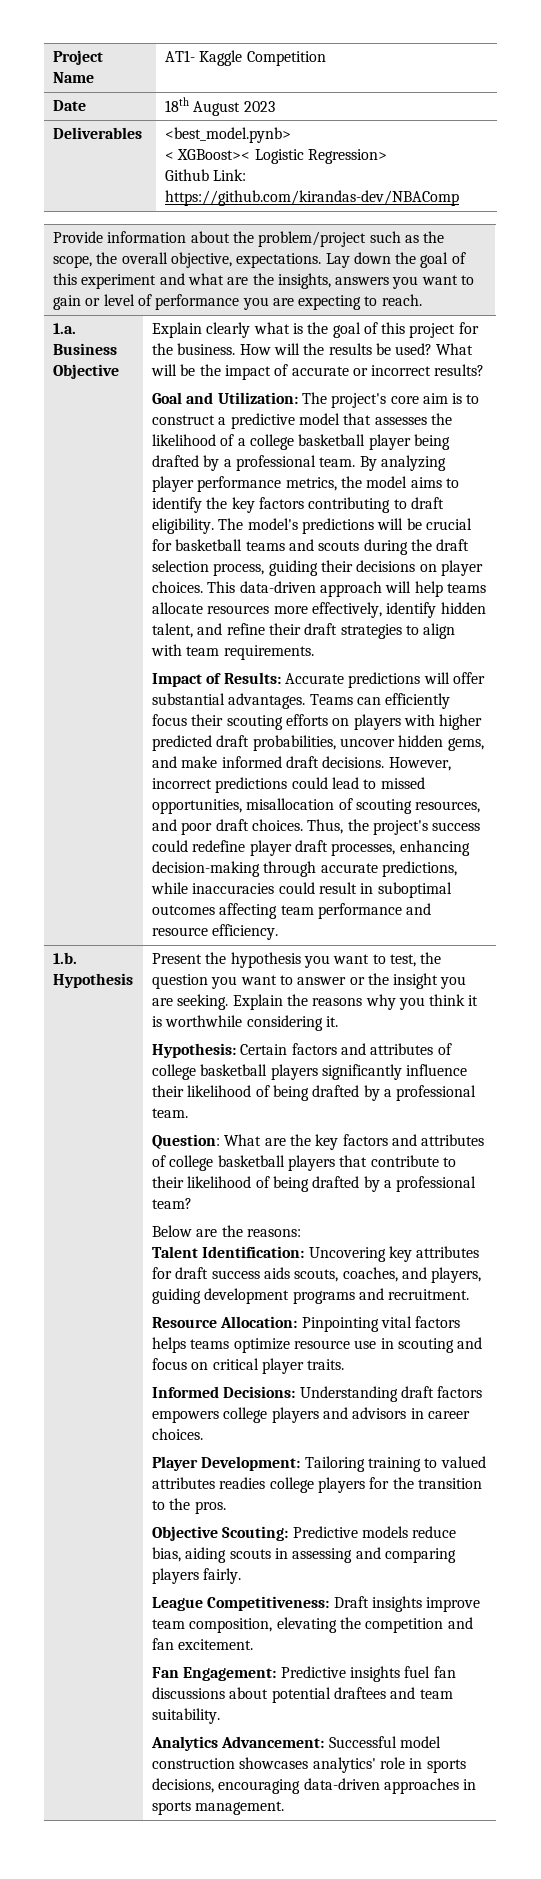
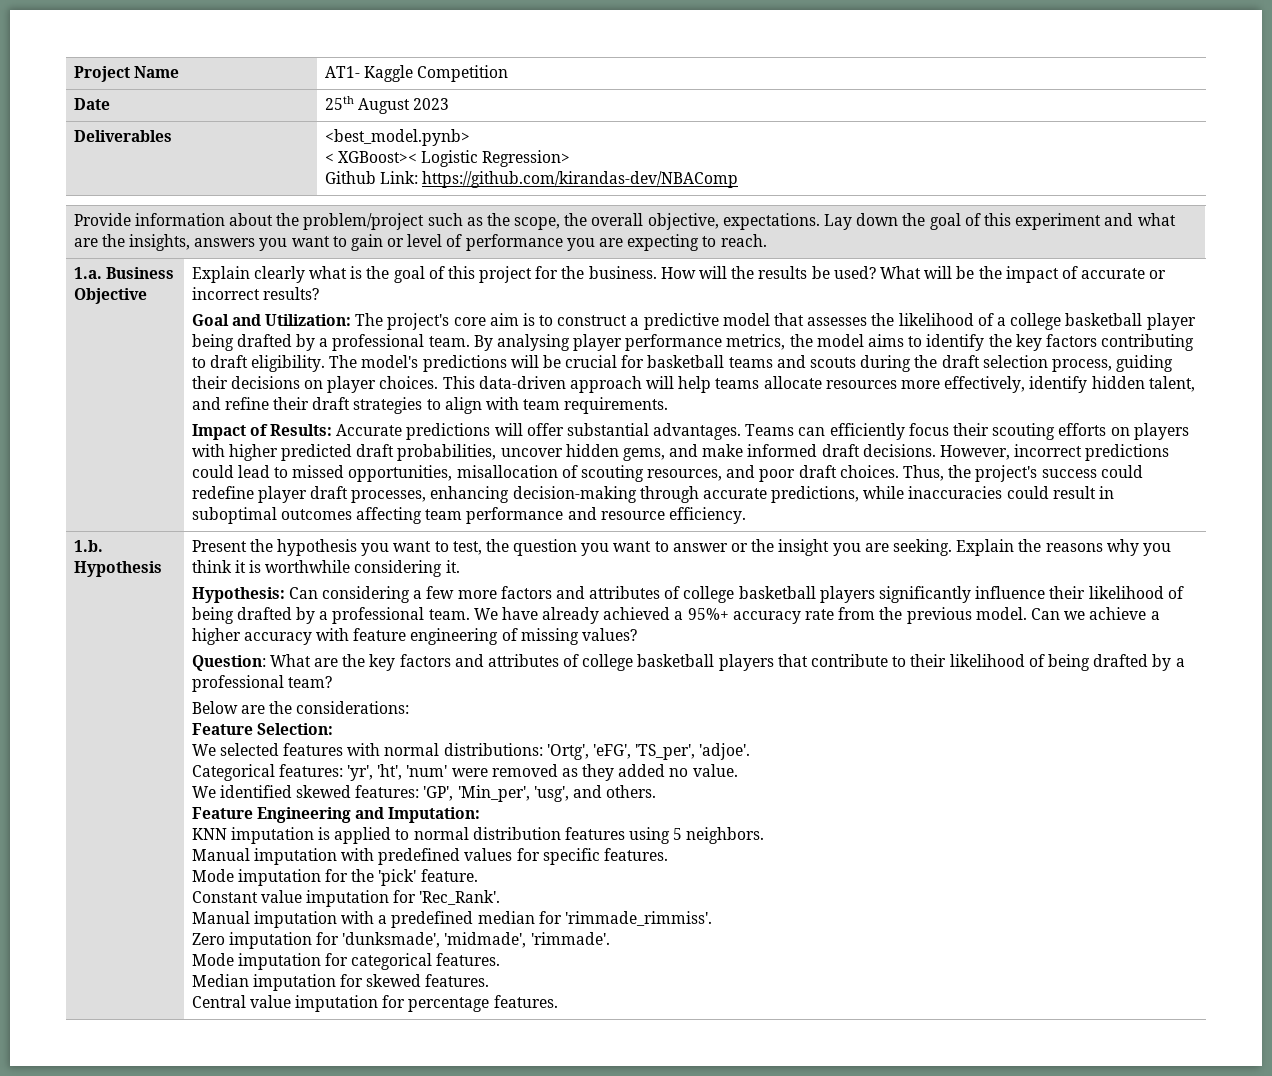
[164,97,189,112] 18th -> [324,96,354,110] 25th
[380,455,446,471] analyzing -> [496,334,570,351] analysing
[240,1044,288,1055] Certain -> [288,586,497,603] Can considering a few more
(188, 1113) none -> [473,607,1160,624] [191,628,637,645] We have already achieved a 95%+ accuracy rate from the previous model. Can we achieve a higher accuracy with feature engineering of missing values?
[246,1229,301,1237] [151,1246,480,1262] [151,1267,482,1283] [151,1288,470,1304] [151,1316,461,1332] [151,1337,483,1353] [151,1358,345,1374] [151,1386,483,1402] [151,1407,470,1423] [151,1428,203,1440] [151,1456,486,1472] [151,1477,482,1493] [151,1498,226,1514] [151,1526,457,1541] [151,1547,456,1563] [151,1568,242,1584] [151,1596,481,1612] [151,1617,473,1633] [151,1638,254,1650] [151,1666,456,1682] [151,1687,453,1703] [151,1708,220,1724] [150,1736,441,1751] [151,1757,466,1773] [151,1778,477,1794] [151,1801,285,1815] reasons: // Talent Identification: Uncovering key attributes for draft success aids scouts, coaches, and players, guiding development programs and recruitment. // Resource Allocation: Pinpointing vital factors helps teams optimize resource use in scouting and focus on critical player traits. // Informed Decisions: Understanding draft factors empowers college players and advisors in career choices. // Player Development: Tailoring training to valued attributes readies college players for the transition to the pros. // Objective Scouting: Predictive models reduce bias, aiding scouts in assessing and comparing players fairly. // League Competitiveness: Draft insights improve team composition, elevating the competition and fan excitement. // Fan Engagement: Predictive insights fuel fan discussions about potential draftees and team suitability. // Analytics Advancement: Successful model construction showcases analytics' role in sports decisions, encouraging data-driven approaches in sports management. -> [296,701,410,714] [191,723,333,735] [191,743,751,760] [191,764,738,781] [191,785,657,802] [191,807,481,823] [191,827,765,844] [191,848,668,865] [191,869,478,886] [191,890,501,907] [191,911,712,928] [191,932,610,949] [191,953,501,970] [191,974,490,991] [191,995,558,1012] considerations: // Feature Selection: // We selected features with normal distributions: 'Ortg', 'eFG', 'TS_per', 'adjoe'. // Categorical features: 'yr', 'ht', 'num' were removed as they added no value. // We identified skewed features: 'GP', 'Min_per', 'usg', and others. // Feature Engineering and Imputation: // KNN imputation is applied to normal distribution features using 5 neighbors. // Manual imputation with predefined values for specific features. // Mode imputation for the 'pick' feature. // Constant value imputation for 'Rec_Rank'. // Manual imputation with a predefined median for 'rimmade_rimmiss'. // Zero imputation for 'dunksmade', 'midmade', 'rimmade'. // Mode imputation for categorical features. // Median imputation for skewed features. // Central value imputation for percentage features.

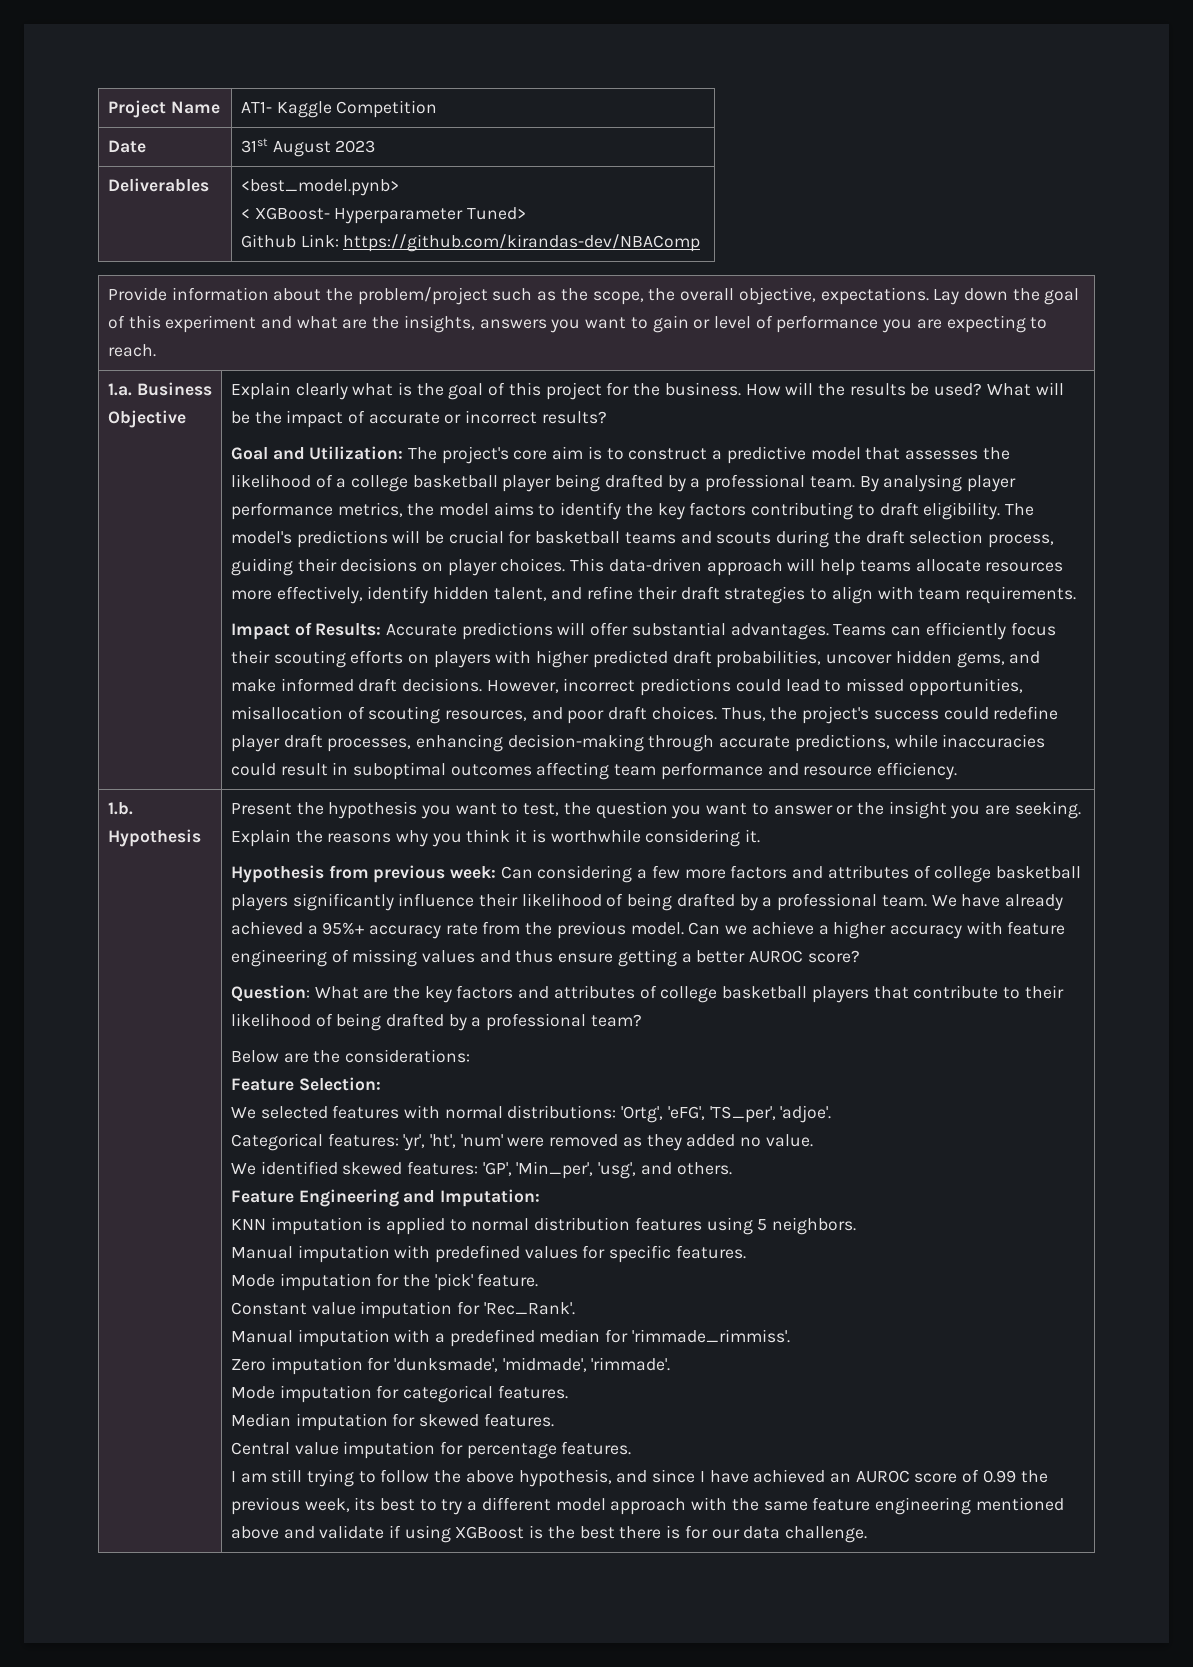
[324,96,354,110] 25th -> [240,138,268,153] 31st
[337,150,571,167] XGBoost>< Logistic Regression> -> [254,207,527,224] XGBoost- Hyperparameter Tuned>
[191,587,285,603] Hypothesis: -> [230,865,497,883] Hypothesis from previous week:
[581,628,637,641] values? -> [422,949,860,967] values and thus ensure getting a better AUROC score?
(558, 1001) none -> [230,1469,1048,1487] [230,1497,1064,1515] [230,1525,868,1543] // I am still trying to follow the above hypothesis, and since I have achieved an AUROC score of 0.99 the previous week, its best to try a different model approach with the same feature engineering mentioned above and validate if using XGBoost is the best there is for our data challenge.

